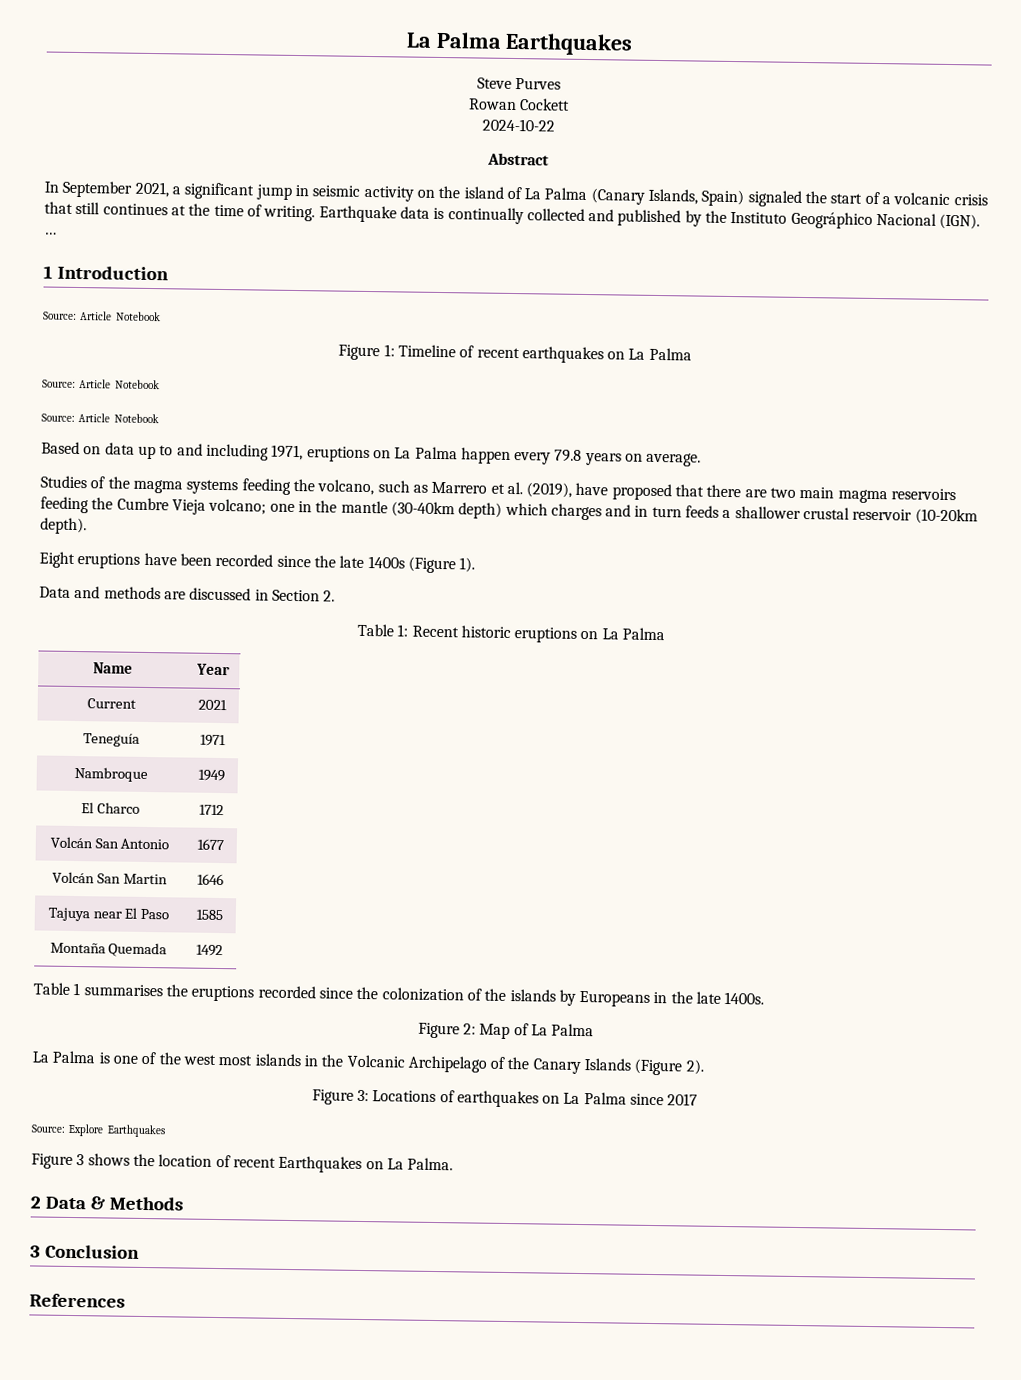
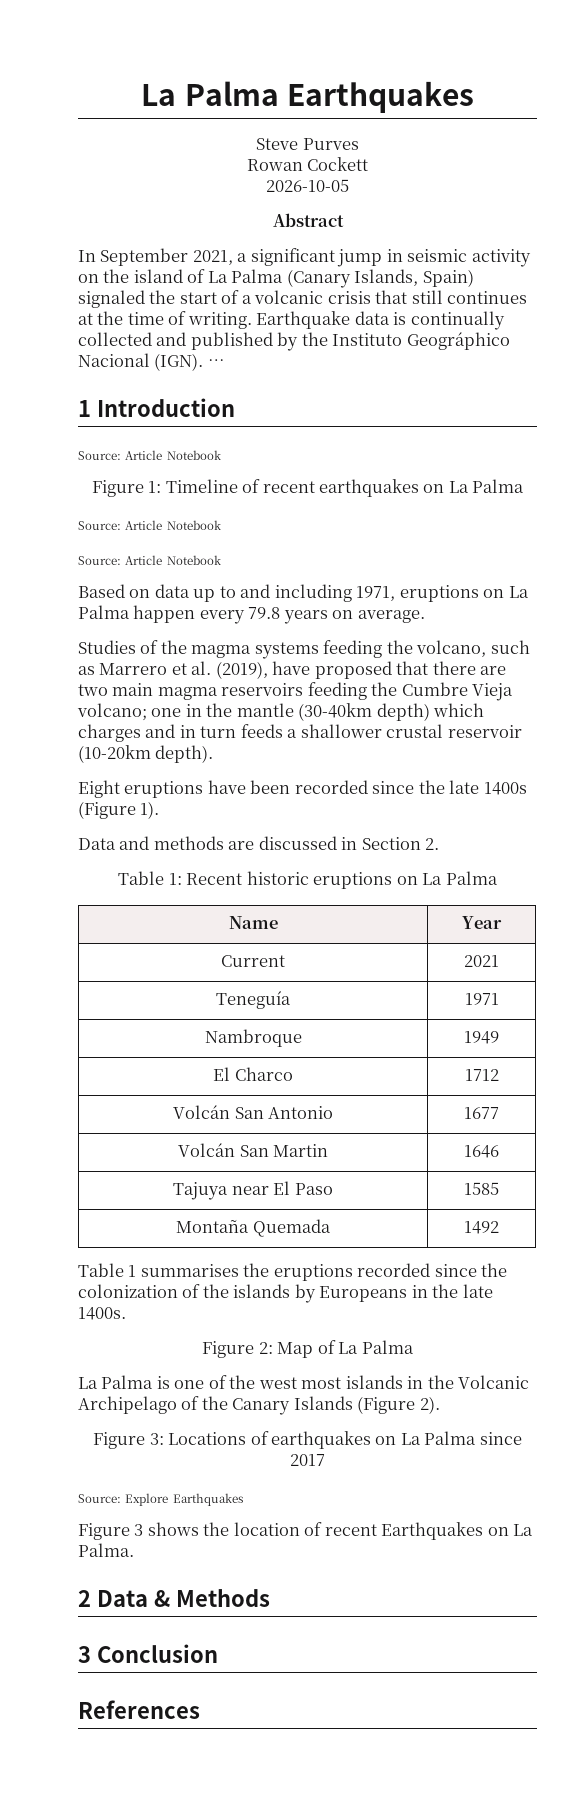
[481,118,555,132] 2024-10-22 -> [266,179,349,192] 2026-10-05

